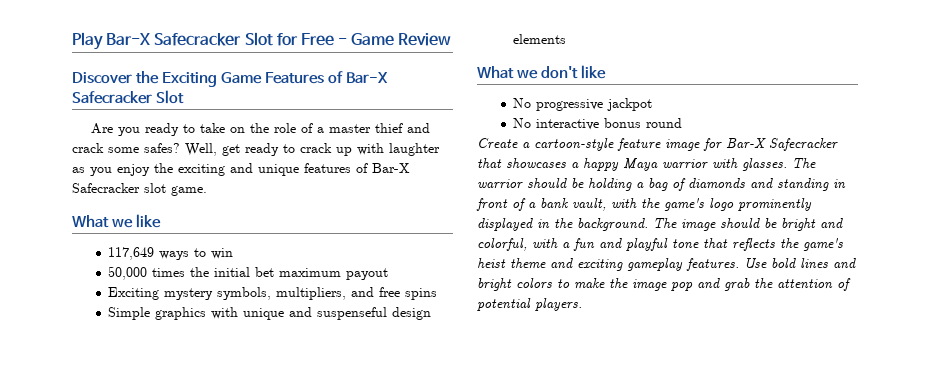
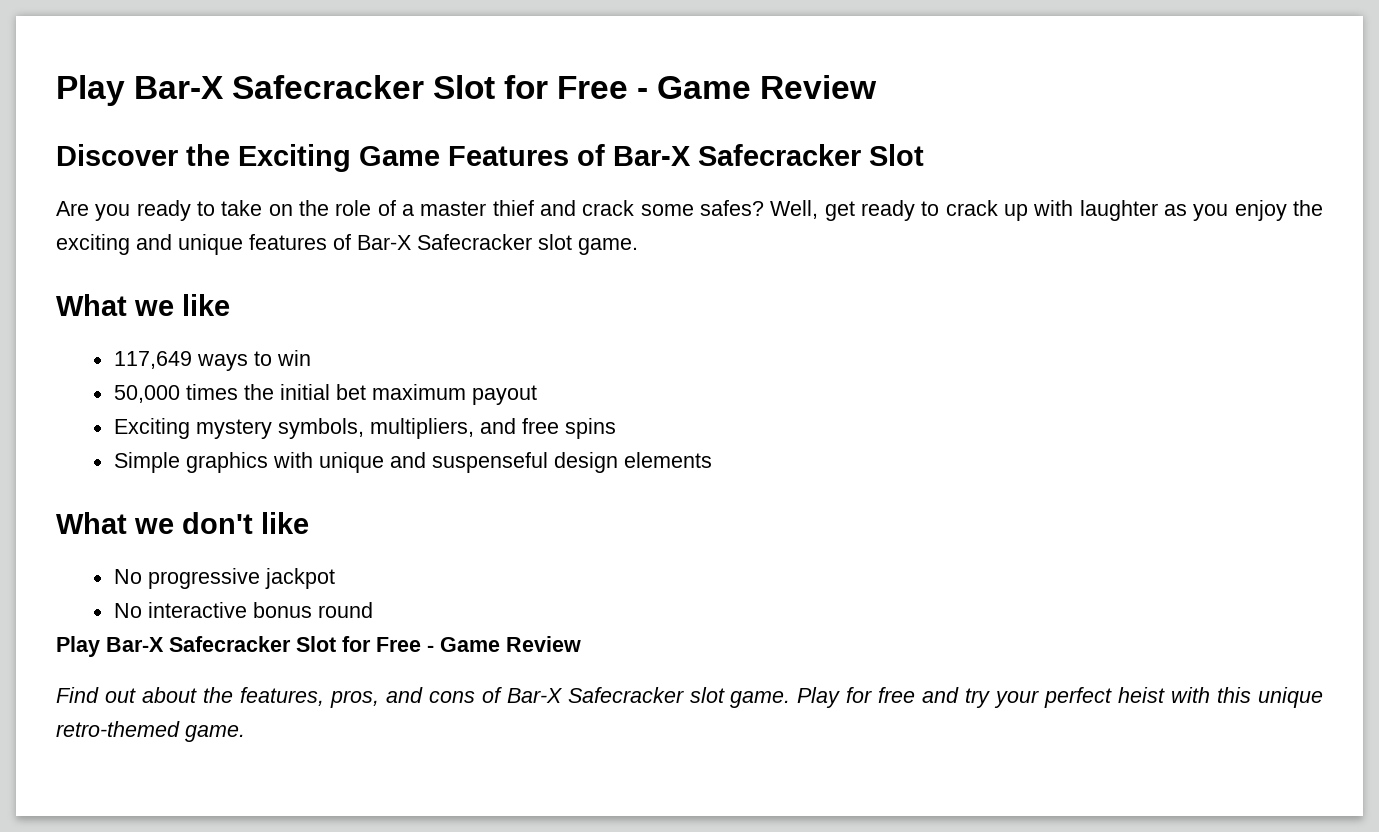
[477,138,838,151] [477,158,816,171] [477,178,846,191] [476,198,812,211] [477,218,843,231] [477,238,843,251] [477,258,856,271] [477,278,851,291] [477,298,582,311] Create a cartoon-style feature image for Bar-X Safecracker that showcases a happy Maya warrior with glasses. The warrior should be holding a bag of diamonds and standing in front of a bank vault, with the game's logo prominently displayed in the background. The image should be bright and colorful, with a fun and playful tone that reflects the game's heist theme and exciting gameplay features. Use bold lines and bright colors to make the image pop and grab the attention of potential players. -> [56,636,581,657] [56,687,1323,708] [56,721,245,742] Play Bar-X Safecracker Slot for Free - Game Review // Find out about the features, pros, and cons of Bar-X Safecracker slot game. Play for free and try your perfect heist with this unique retro-themed game.

